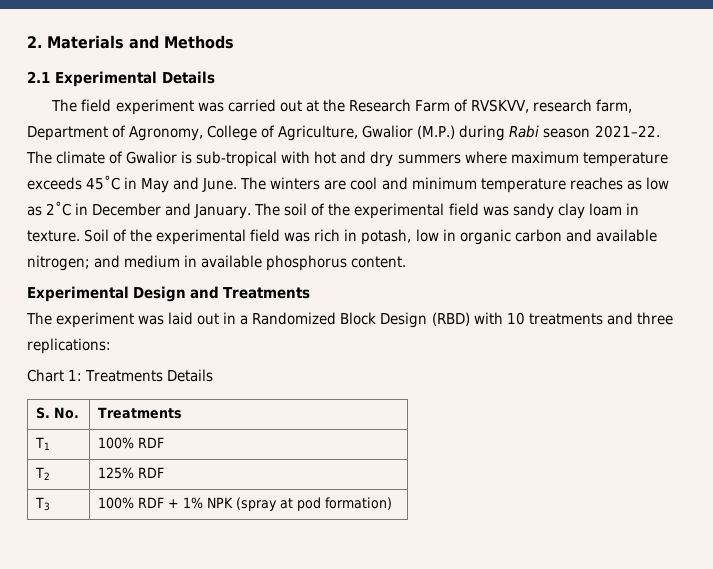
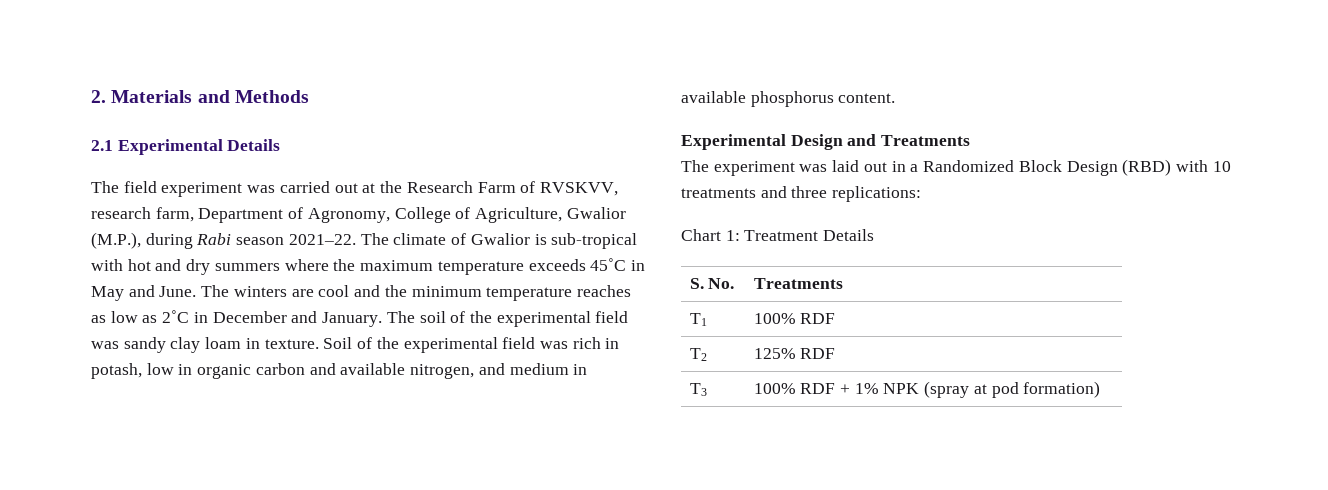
[417,125,456,139] (M.P.) -> [91,232,141,249] (M.P.),
(507, 157) none -> [333,259,356,271] the
(408, 183) none -> [384,285,407,297] the
[27,255,90,271] nitrogen; -> [410,364,475,379] nitrogen,
[85,370,164,382] Treatments -> [744,230,819,241] Treatment

